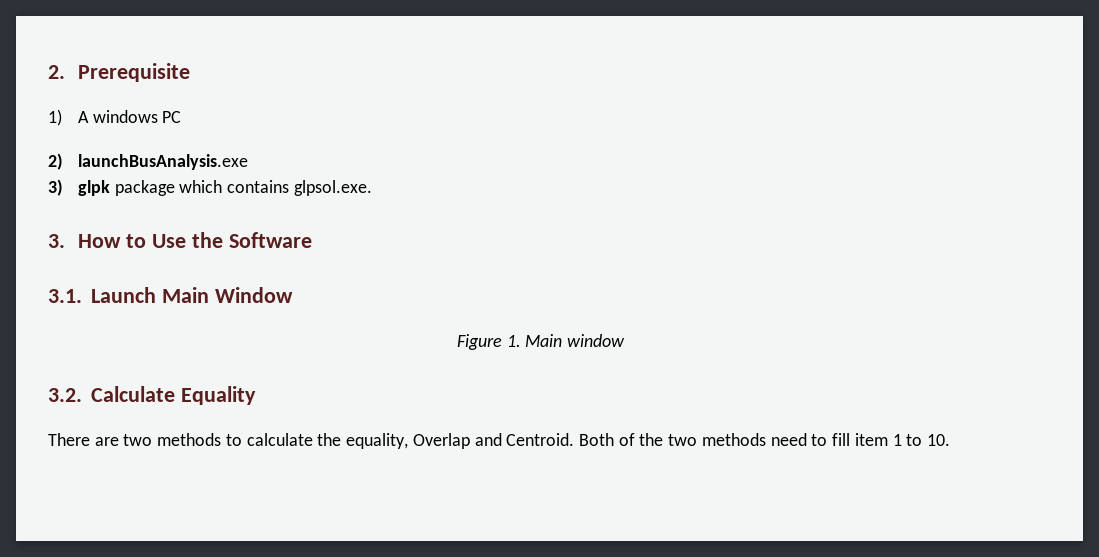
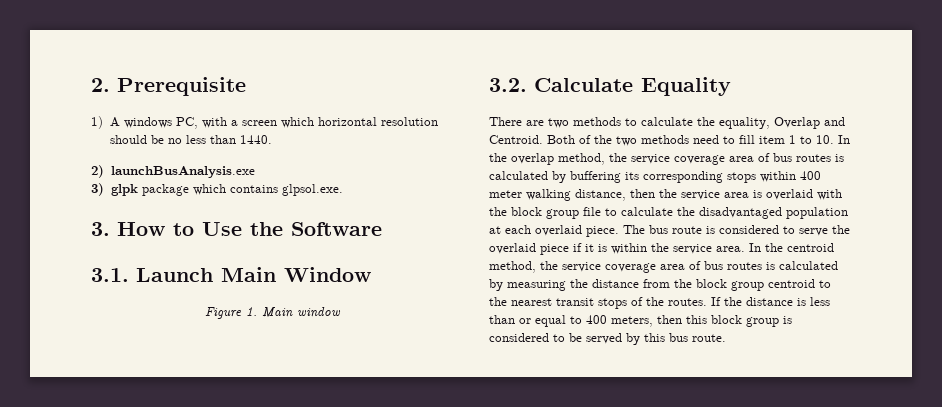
[162,111,182,123] PC -> [175,117,438,129] [109,135,272,144] PC, with a screen which horizontal resolution should be no less than 1440.
(950, 440) none -> [838,135,850,144] [489,153,844,165] [489,171,821,183] [489,189,842,201] [489,207,848,219] [489,225,850,237] [489,243,834,255] [489,261,838,273] [489,279,831,291] [489,297,830,309] [489,315,792,327] [489,333,726,345] In the overlap method, the service coverage area of bus routes is calculated by buffering its corresponding stops within 400 meter walking distance, then the service area is overlaid with the block group file to calculate the disadvantaged population at each overlaid piece. The bus route is considered to serve the overlaid piece if it is within the service area. In the centroid method, the service coverage area of bus routes is calculated by measuring the distance from the block group centroid to the nearest transit stops of the routes. If the distance is less than or equal to 400 meters, then this block group is considered to be served by this bus route.

